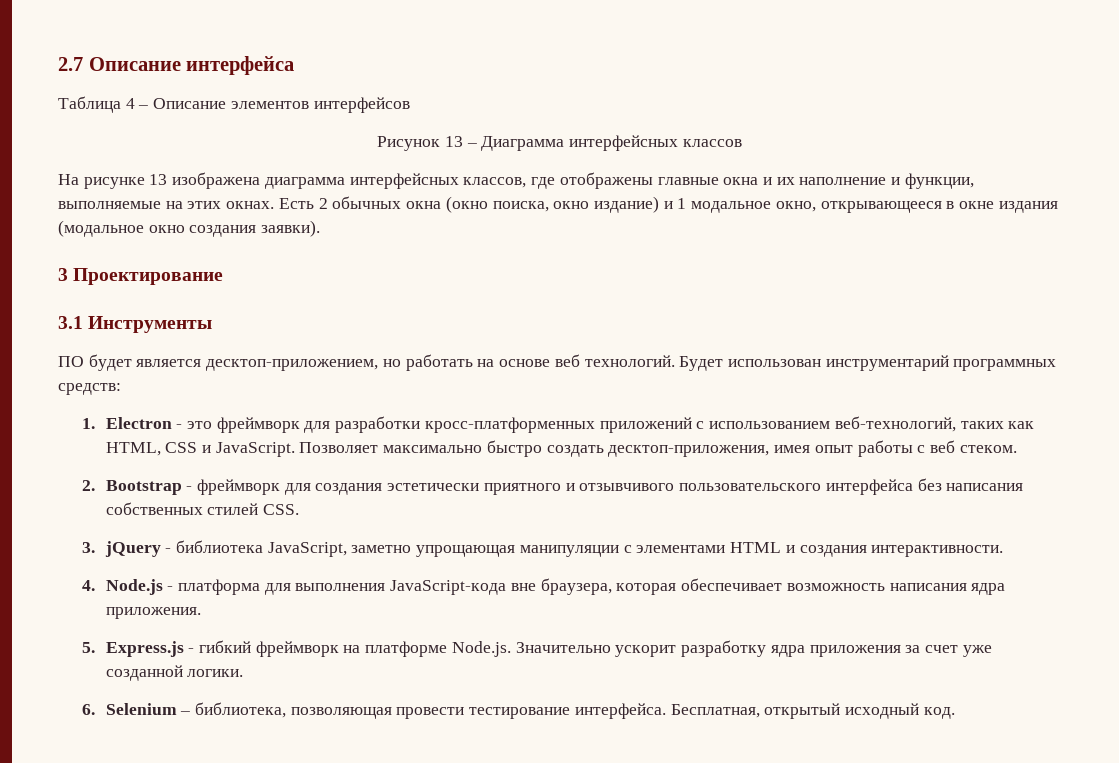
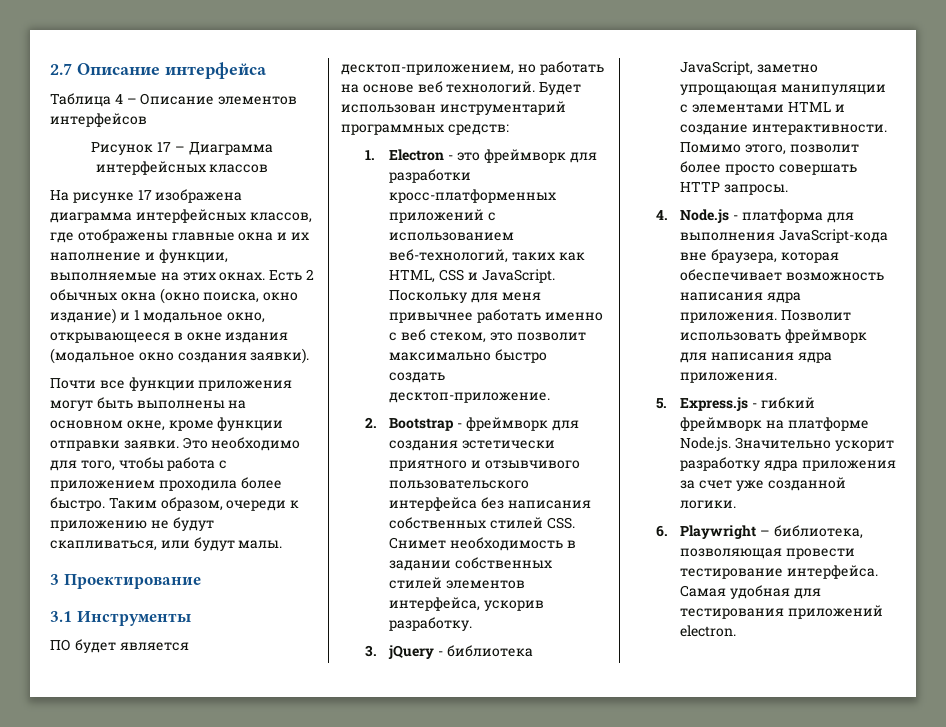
[444,136,463,147] 13 -> [157,142,172,152] 17
[149,174,168,185] 13 -> [137,190,152,200] 17
(321, 228) none -> [50,377,293,391] [50,397,247,411] [50,417,284,431] [50,437,301,451] [50,457,228,471] [50,477,282,491] [50,497,300,511] [50,517,214,531] [50,537,283,551] // Почти все функции приложения могут быть выполнены на основном окне, кроме функции отправки заявки. Это необходимо для того, чтобы работа с приложением проходила более быстро. Таким образом, очереди к приложению не будут скапливаться, или будут малы.
[299,440,1017,457] Позволяет максимально быстро создать десктоп-приложения, имея опыт работы с веб стеком. -> [389,290,541,303] [389,309,603,323] [389,329,586,343] [389,349,548,363] [389,372,446,383] [389,392,551,403] Поскольку для меня привычнее работать именно с веб стеком, это позволит максимально быстро создать десктоп-приложение.
(300, 509) none -> [389,537,576,551] [389,557,553,571] [389,577,526,589] [389,597,545,611] [389,617,473,631] Снимет необходимость в задании собственных стилей элементов интерфейса, ускорив разработку.
[799,545,867,557] создания -> [680,124,749,135] создание
(1004, 551) none -> [680,142,859,155] [680,161,857,175] [680,182,789,195] Помимо этого, позволит более просто совершать HTTP запросы.
(201, 613) none -> [781,310,852,321] [680,329,868,343] [680,352,832,363] [680,372,778,383] Позволит использовать фреймворк для написания ядра приложения.
[105,703,177,715] Selenium -> [680,525,757,539] Playwright
[670,703,955,719] Бесплатная, открытый исходный код. -> [680,585,821,599] [680,605,884,619] [680,625,737,637] Самая удобная для тестирования приложений electron.

